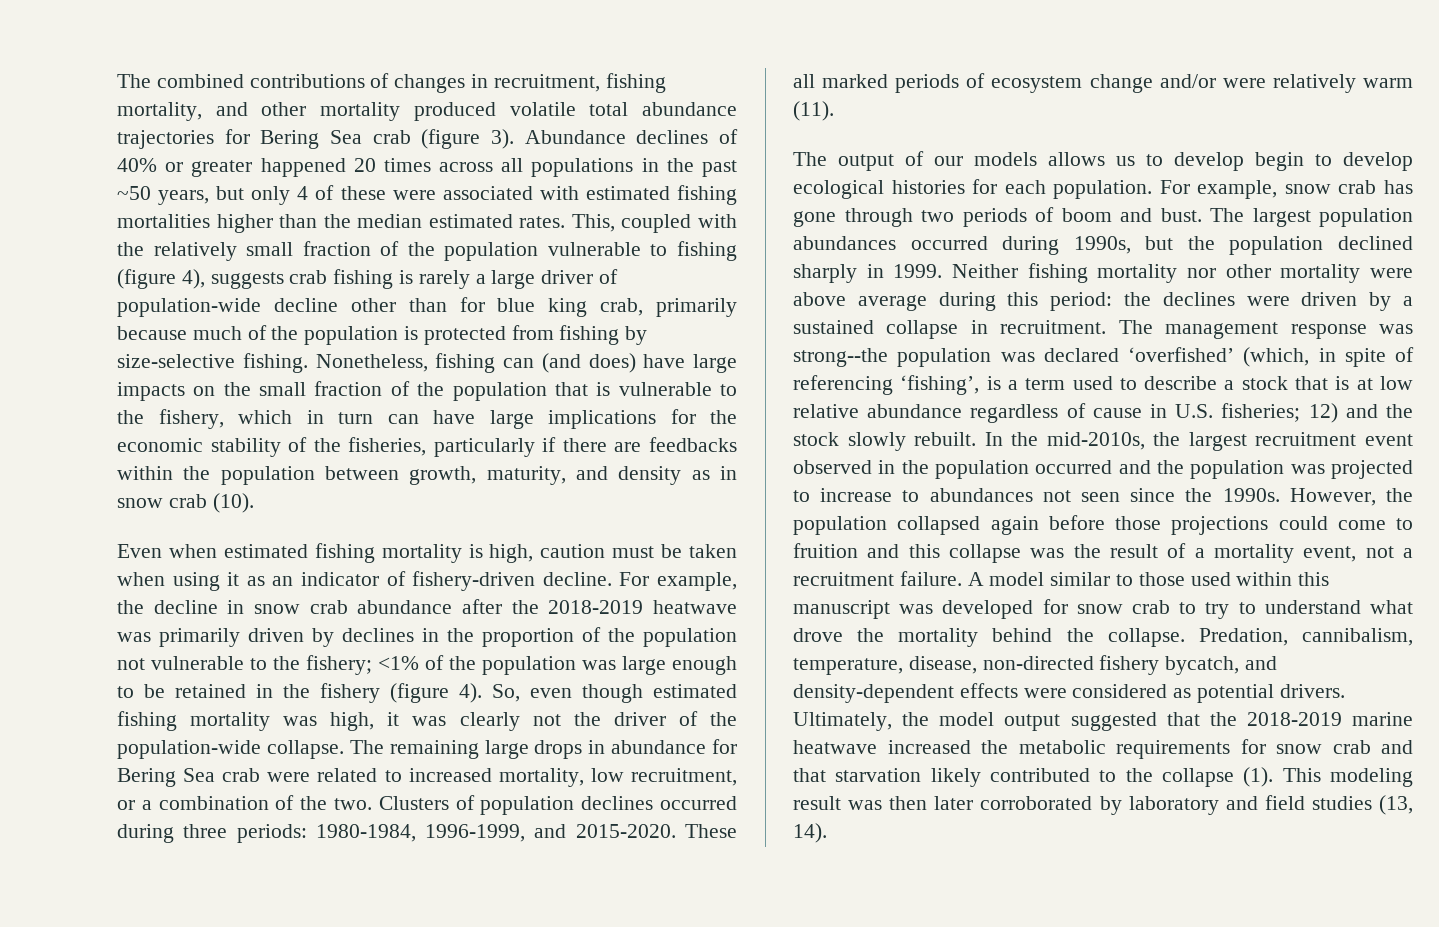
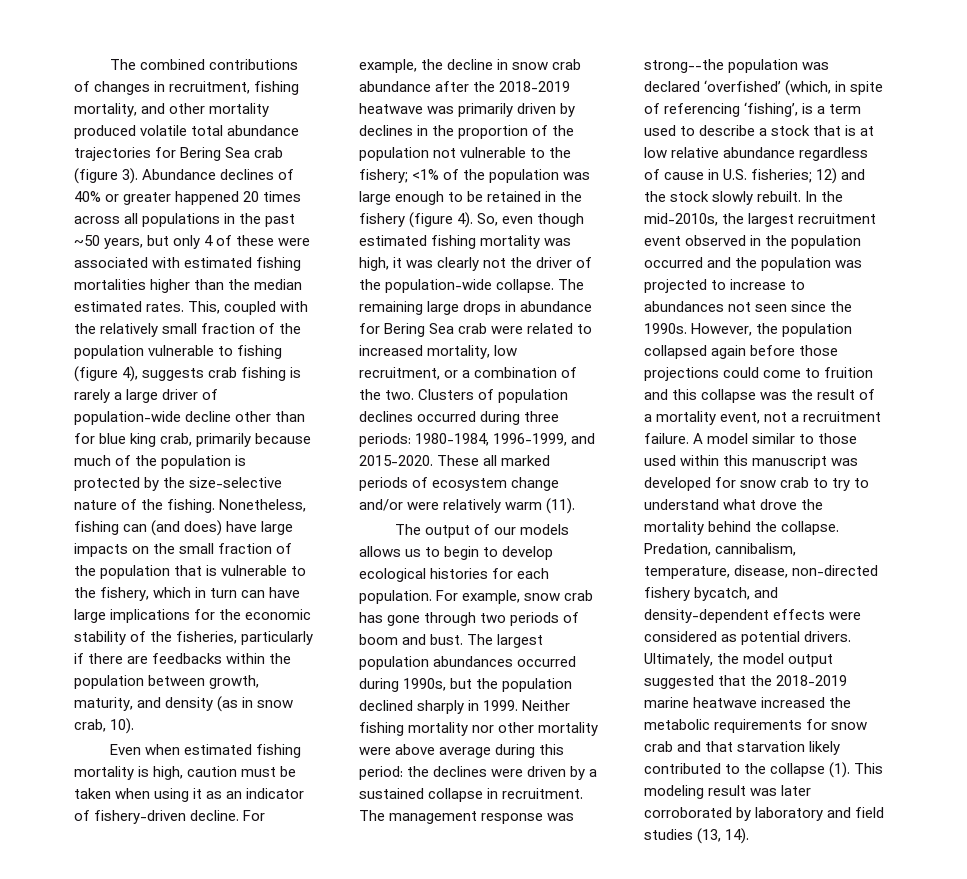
[511,325,648,345] [117,354,235,368] from fishing by size-selective -> [144,477,283,491] [74,499,164,510] by the size-selective nature of the
[691,466,737,480] [117,493,254,513] as in snow crab (10). -> [217,696,294,712] [74,718,135,734] (as in snow crab, 10).
[1174,152,1244,171] develop -> (441, 552) none
[889,796,928,810] then -> (778, 792) none

